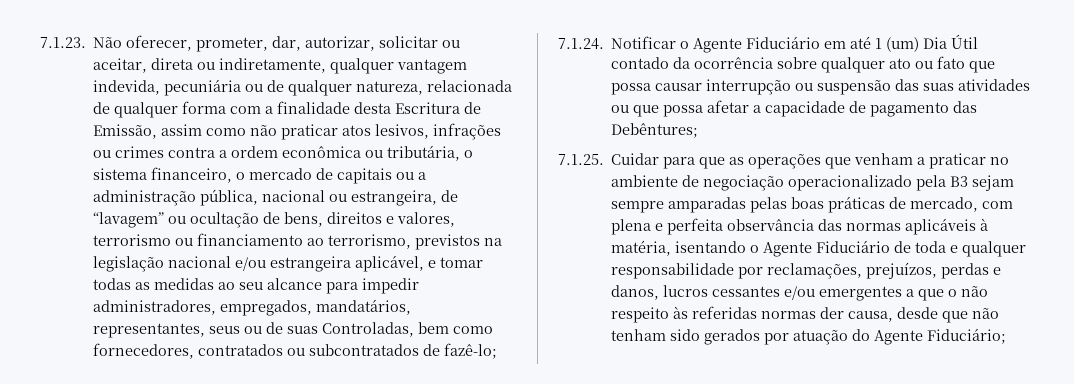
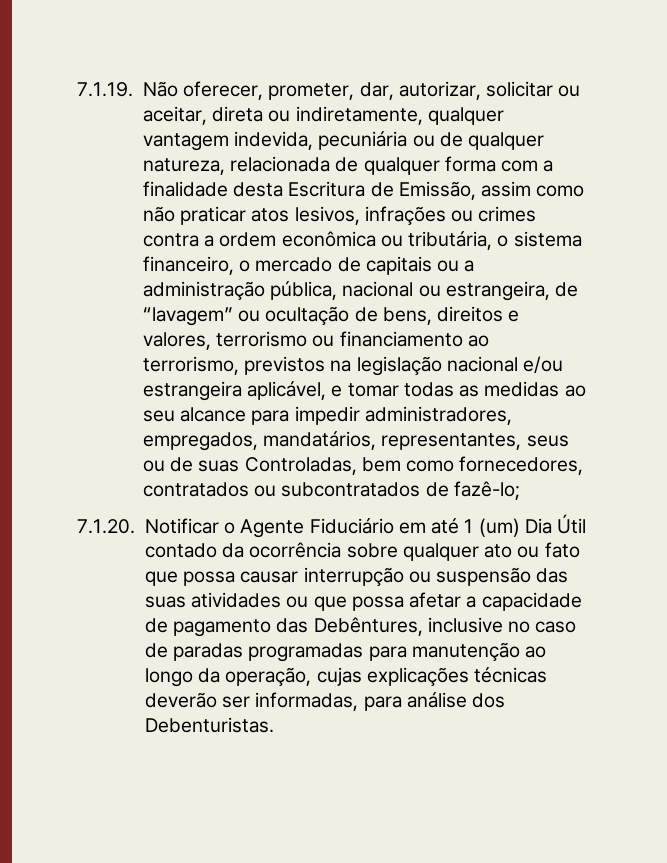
[40,37,86,48] 7.1.23. -> [77,82,133,97] 7.1.19.
[558,38,604,50] 7.1.24. -> [77,519,135,534] 7.1.20.
[611,123,699,138] [558,153,1010,169] [611,175,1015,191] [611,196,1014,213] [611,218,989,235] [611,240,1027,257] [611,262,1002,279] [611,285,989,301] [611,306,1000,323] [611,328,1007,345] Debêntures; // 7.1.25. Cuidar para que as operações que venham a praticar no ambiente de negociação operacionalizado pela B3 sejam sempre amparadas pelas boas práticas de mercado, com plena e perfeita observância das normas aplicáveis à matéria, isentando o Agente Fiduciário de toda e qualquer responsabilidade por reclamações, prejuízos, perdas e danos, lucros cessantes e/ou emergentes a que o não respeito às referidas normas der causa, desde que não tenham sido gerados por atuação do Agente Fiduciário; -> [313,617,577,636] [144,642,547,662] [144,667,548,687] [144,692,506,711] [144,717,274,733] Debêntures, inclusive no caso de paradas programadas para manutenção ao longo da operação, cujas explicações técnicas deverão ser informadas, para análise dos Debenturistas.

